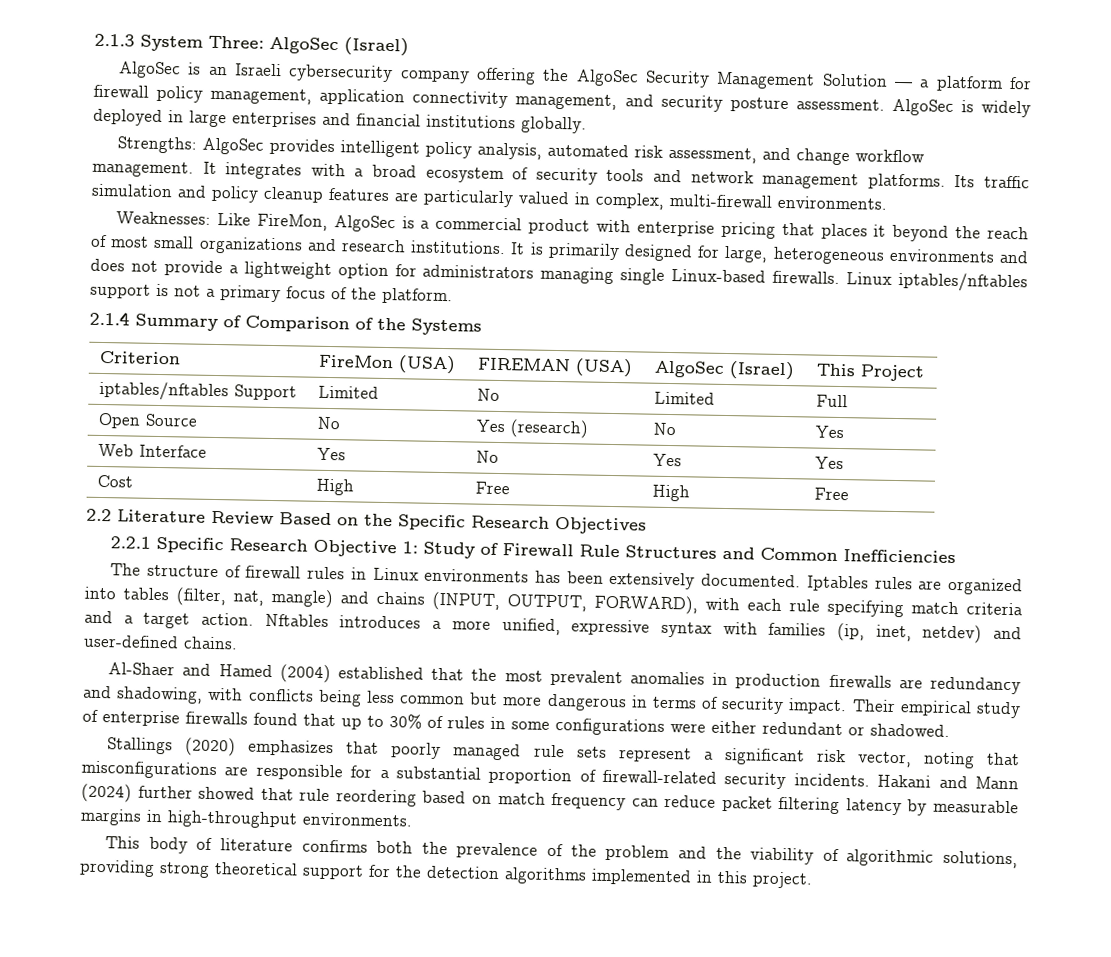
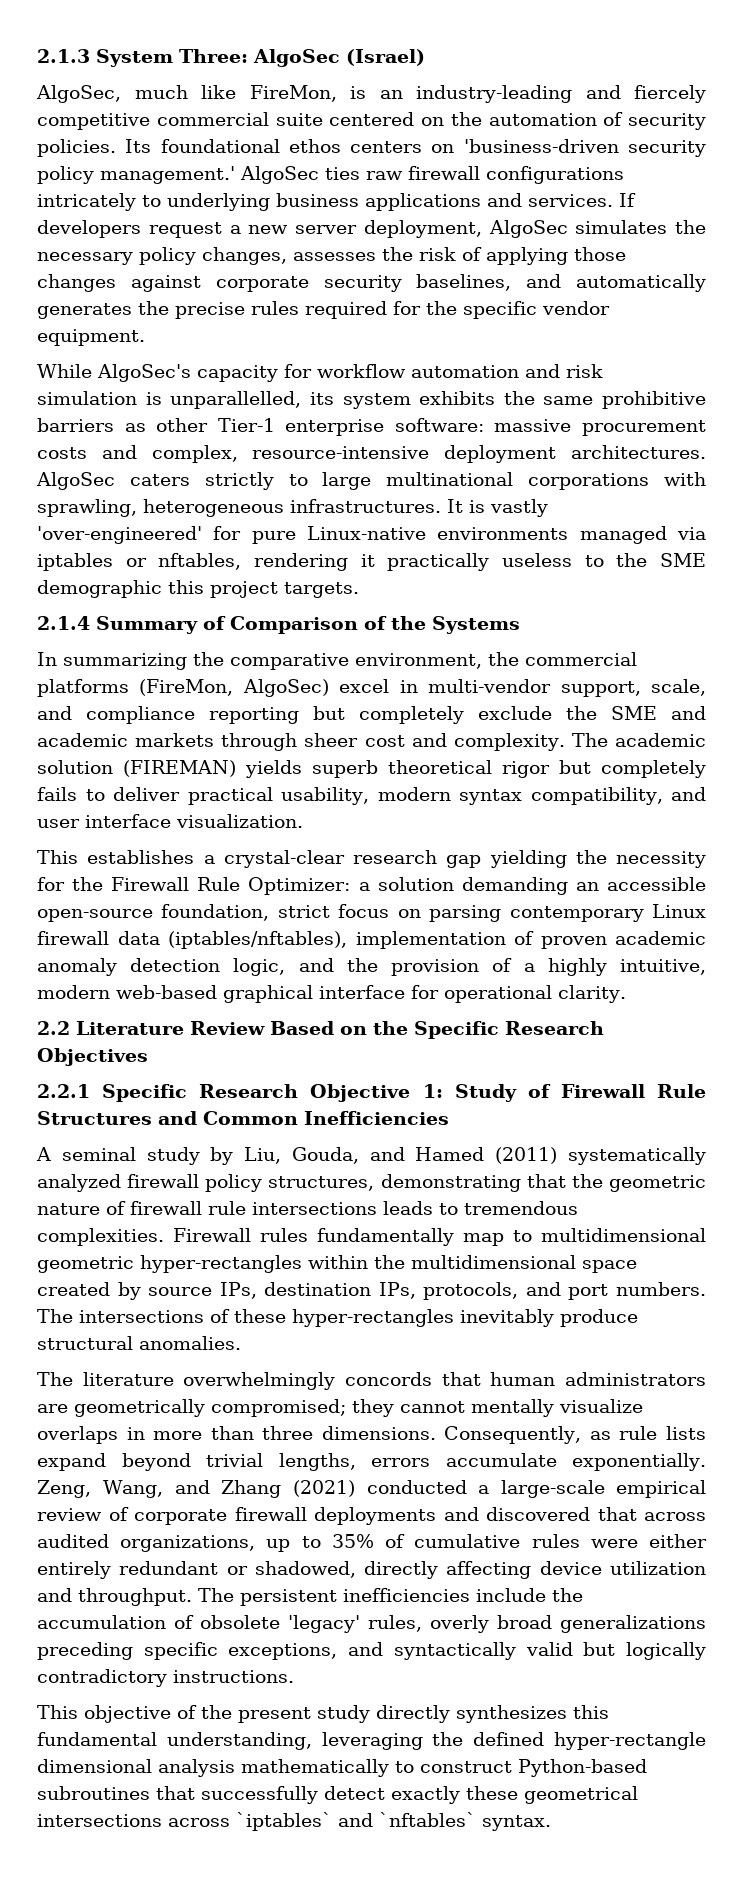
[119,61,1032,92] [93,84,1032,118] [93,108,587,134] [117,136,926,166] [92,160,1031,190] [91,183,887,210] [116,211,1029,242] [91,234,1030,265] [90,258,1028,293] [90,283,453,305] AlgoSec is an Israeli cybersecurity company offering the AlgoSec Security Management Solution — a platform for firewall policy management, application connectivity management, and security posture assessment. AlgoSec is widely deployed in large enterprises and financial institutions globally. // Strengths: AlgoSec provides intelligent policy analysis, automated risk assessment, and change workflow management. It integrates with a broad ecosystem of security tools and network management platforms. Its traffic simulation and policy cleanup features are particularly valued in complex, multi-firewall environments. // Weaknesses: Like FireMon, AlgoSec is a commercial product with enterprise pricing that places it beyond the reach of most small organizations and research institutions. It is primarily designed for large, heterogeneous environments and does not provide a lightweight option for administrators managing single Linux-based firewalls. Linux iptables/nftables support is not a primary focus of the platform. -> [36,85,706,103] [37,112,706,130] [37,139,706,157] [37,166,624,184] [37,193,636,211] [37,220,706,238] [37,247,626,265] [37,274,706,292] [37,301,610,319] [37,329,145,346] [37,364,603,382] [37,391,706,409] [37,418,706,436] [37,445,706,463] [36,472,706,490] [37,499,548,517] [37,526,706,544] [37,553,706,571] [37,580,359,598] AlgoSec, much like FireMon, is an industry-leading and fiercely competitive commercial suite centered on the automation of security policies. Its foundational ethos centers on 'business-driven security policy management.' AlgoSec ties raw firewall configurations intricately to underlying business applications and services. If developers request a new server deployment, AlgoSec simulates the necessary policy changes, assesses the risk of applying those changes against corporate security baselines, and automatically generates the precise rules required for the specific vendor equipment. // While AlgoSec's capacity for workflow automation and risk simulation is unparallelled, its system exhibits the same prohibitive barriers as other Tier-1 enterprise software: massive procurement costs and complex, resource-intensive deployment architectures. AlgoSec caters strictly to large multinational corporations with sprawling, heterogeneous infrastructures. It is vastly 'over-engineered' for pure Linux-native environments managed via iptables or nftables, rendering it practically useless to the SME demographic this project targets.
[99,350,182,365] [318,354,457,375] [477,357,634,378] [654,360,796,381] [816,363,926,382] [99,380,298,402] [318,385,380,399] [477,388,501,402] [654,391,716,405] [816,394,849,408] [98,412,199,429] [317,416,342,430] [476,419,590,439] [653,422,677,436] [815,425,845,439] [98,443,208,458] [317,447,347,461] [476,450,500,464] [653,453,683,467] [815,456,845,470] [97,474,134,488] [316,478,355,496] [475,481,511,495] [652,484,691,502] [814,487,850,501] // Criterion | FireMon (USA) | FIREMAN (USA) | AlgoSec (Israel) | This Project // iptables/nftables Support | Limited | No | Limited | Full // Open Source | No | Yes (research) | No | Yes // Web Interface | Yes | No | Yes | Yes // Cost | High | Free | High | Free -> [37,652,637,670] [37,679,707,697] [37,706,706,724] [37,733,706,751] [37,760,706,778] [37,787,706,805] [37,814,303,828] [37,850,706,868] [37,877,706,895] [37,904,707,922] [37,931,706,949] [37,958,706,976] [37,985,626,1003] // In summarizing the comparative environment, the commercial platforms (FireMon, AlgoSec) excel in multi-vendor support, scale, and compliance reporting but completely exclude the SME and academic markets through sheer cost and complexity. The academic solution (FIREMAN) yields superb theoretical rigor but completely fails to deliver practical usability, modern syntax compatibility, and user interface visualization. // This establishes a crystal-clear research gap yielding the necessity for the Firewall Rule Optimizer: a solution demanding an accessible open-source foundation, strict focus on parsing contemporary Linux firewall data (iptables/nftables), implementation of proven academic anomaly detection logic, and the provision of a highly intuitive, modern web-based graphical interface for operational clarity.
[110,563,1024,596] [84,586,1023,618] [84,610,1022,644] [83,634,238,650] [108,662,1022,695] [83,685,1021,719] [82,709,665,736] The structure of firewall rules in Linux environments has been extensively documented. Iptables rules are organized into tables (filter, nat, mangle) and chains (INPUT, OUTPUT, FORWARD), with each rule specifying match criteria and a target action. Nftables introduces a more unified, expressive syntax with families (ip, inet, netdev) and user-defined chains. // Al-Shaer and Hamed (2004) established that the most prevalent anomalies in production firewalls are redundancy and shadowing, with conflicts being less common but more dangerous in terms of security impact. Their empirical study of enterprise firewalls found that up to 30% of rules in some configurations -> [36,1147,706,1165] [37,1174,706,1192] [37,1201,578,1215] [37,1228,706,1246] [37,1255,637,1273] [37,1282,706,1300] [37,1309,638,1327] [37,1336,241,1350] [37,1372,706,1390] [37,1399,643,1417] [37,1426,707,1444] [37,1453,707,1471] [37,1480,706,1498] [37,1507,706,1525] [37,1534,580,1552] A seminal study by Liu, Gouda, and Hamed (2011) systematically analyzed firewall policy structures, demonstrating that the geometric nature of firewall rule intersections leads to tremendous complexities. Firewall rules fundamentally map to multidimensional geometric hyper-rectangles within the multidimensional space created by source IPs, destination IPs, protocols, and port numbers. The intersections of these hyper-rectangles inevitably produce structural anomalies. // The literature overwhelmingly concords that human administrators are geometrically compromised; they cannot mentally visualize overlaps in more than three dimensions. Consequently, as rule lists expand beyond trivial lengths, errors accumulate exponentially. Zeng, Wang, and Zhang (2021) conducted a large-scale empirical review of corporate firewall deployments and discovered that across audited organizations, up to 35% of cumulative rules
(757, 727) none -> [37,1561,111,1579] entirely
[870,723,950,737] [107,737,1020,769] [81,760,1019,790] [81,783,1019,816] [80,808,413,829] [105,836,1018,869] [79,859,813,889] shadowed. // Stallings (2020) emphasizes that poorly managed rule sets represent a significant risk vector, noting that misconfigurations are responsible for a substantial proportion of firewall-related security incidents. Hakani and Mann (2024) further showed that rule reordering based on match frequency can reduce packet filtering latency by measurable margins in high-throughput environments. // This body of literature confirms both the prevalence of the problem and the viability of algorithmic solutions, providing strong theoretical support for the detection algorithms implemented in this project. -> [254,1561,706,1579] [37,1588,583,1606] [37,1615,706,1633] [37,1642,706,1660] [37,1669,294,1687] [37,1705,609,1723] [37,1732,706,1750] [37,1759,647,1777] [37,1786,638,1804] [37,1812,551,1831] shadowed, directly affecting device utilization and throughput. The persistent inefficiencies include the accumulation of obsolete 'legacy' rules, overly broad generalizations preceding specific exceptions, and syntactically valid but logically contradictory instructions. // This objective of the present study directly synthesizes this fundamental understanding, leveraging the defined hyper-rectangle dimensional analysis mathematically to construct Python-based subroutines that successfully detect exactly these geometrical intersections across `iptables` and `nftables` syntax.

